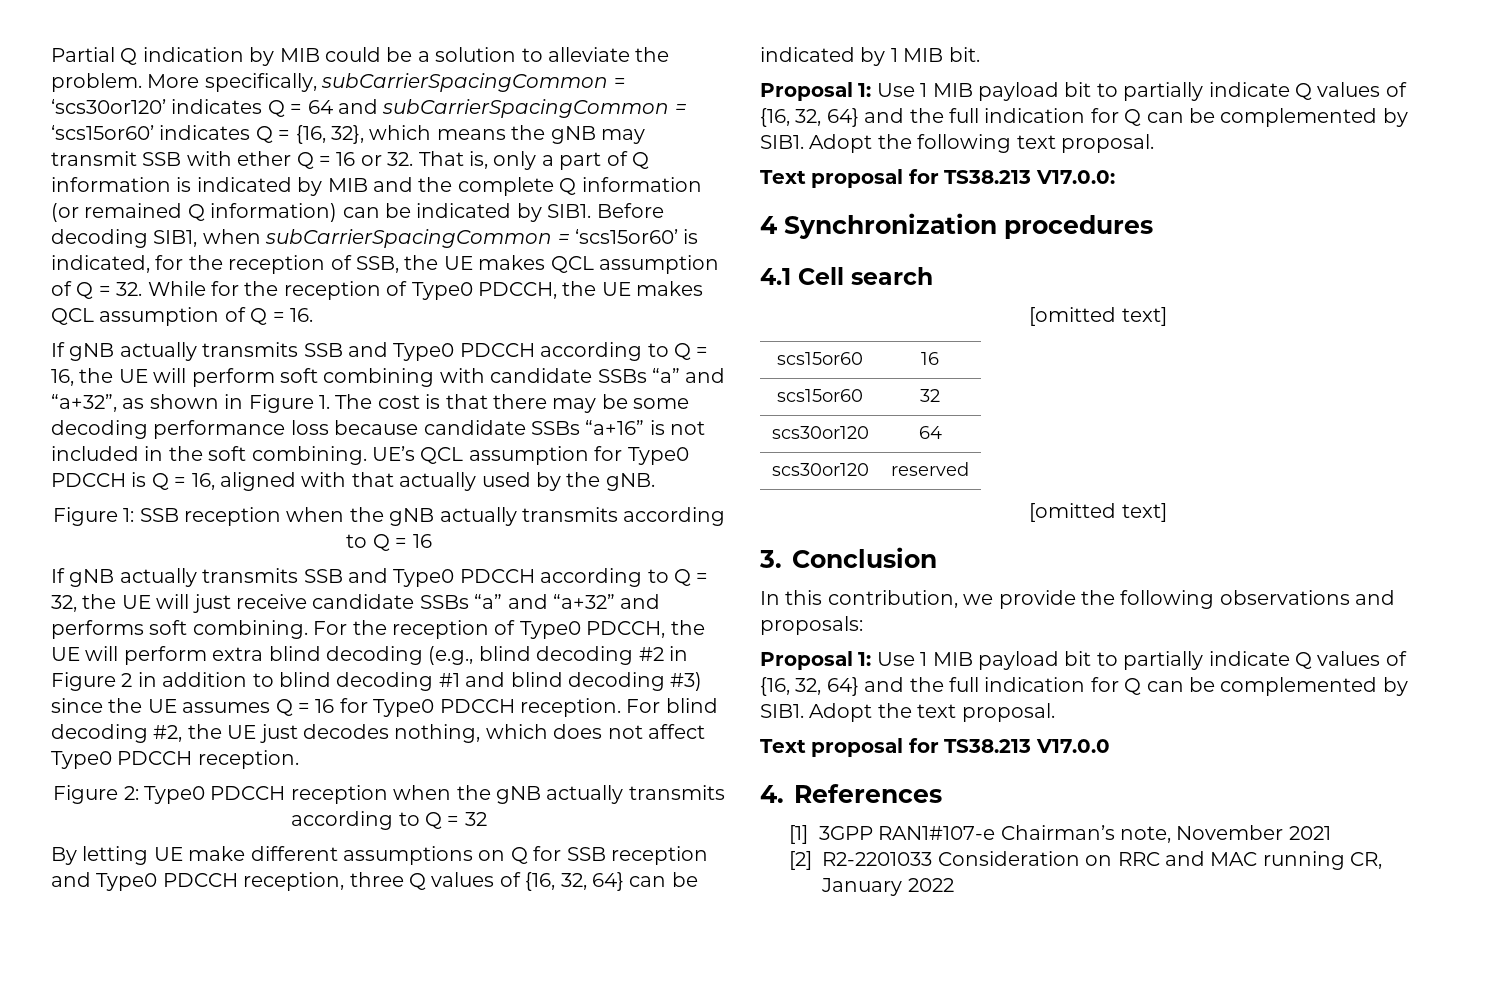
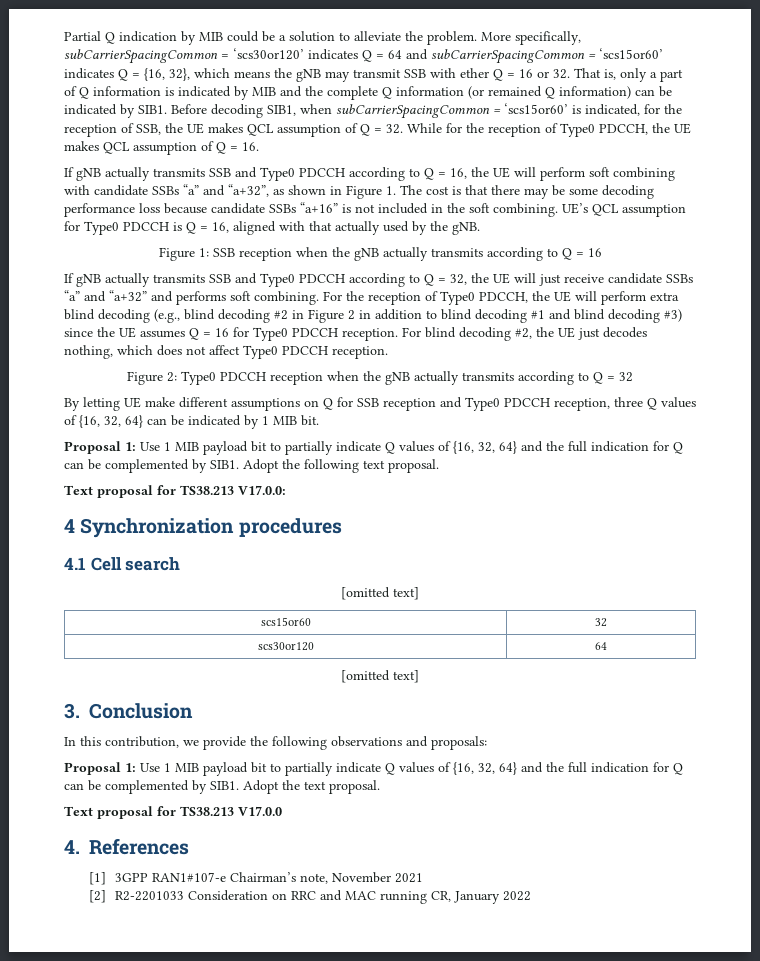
[777,352,863,365] [921,352,939,365] // scs15or60 | 16 -> (419, 593) none
[771,463,869,476] [891,462,969,476] // scs30or120 | reserved -> (607, 646) none

